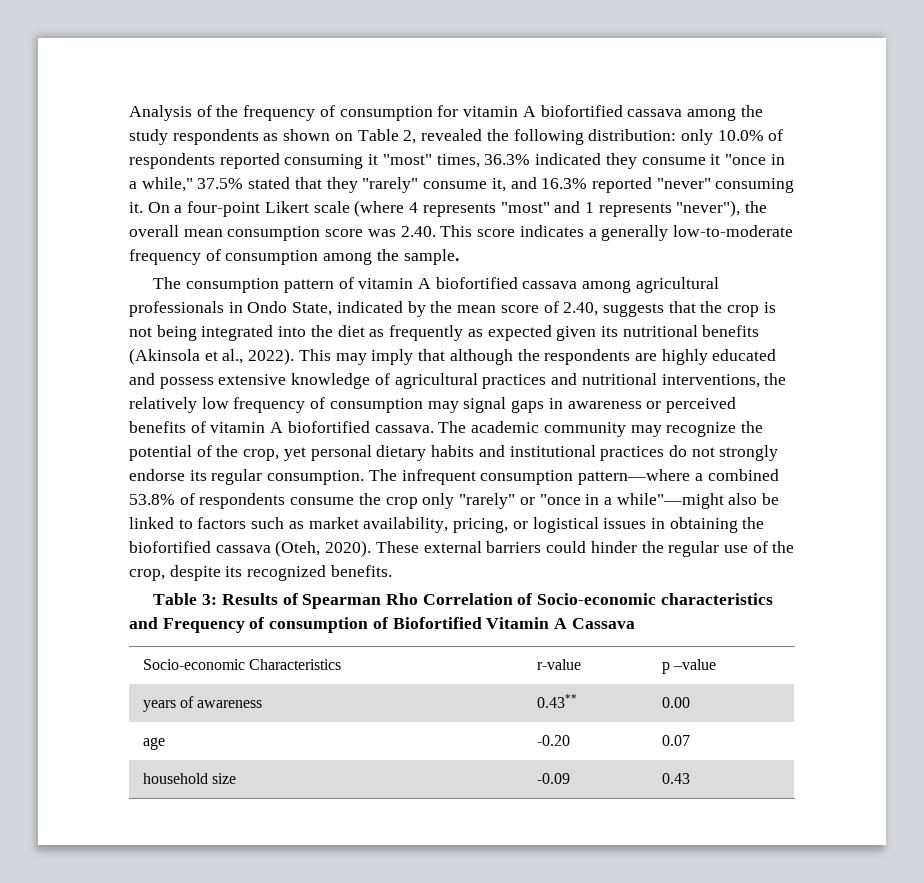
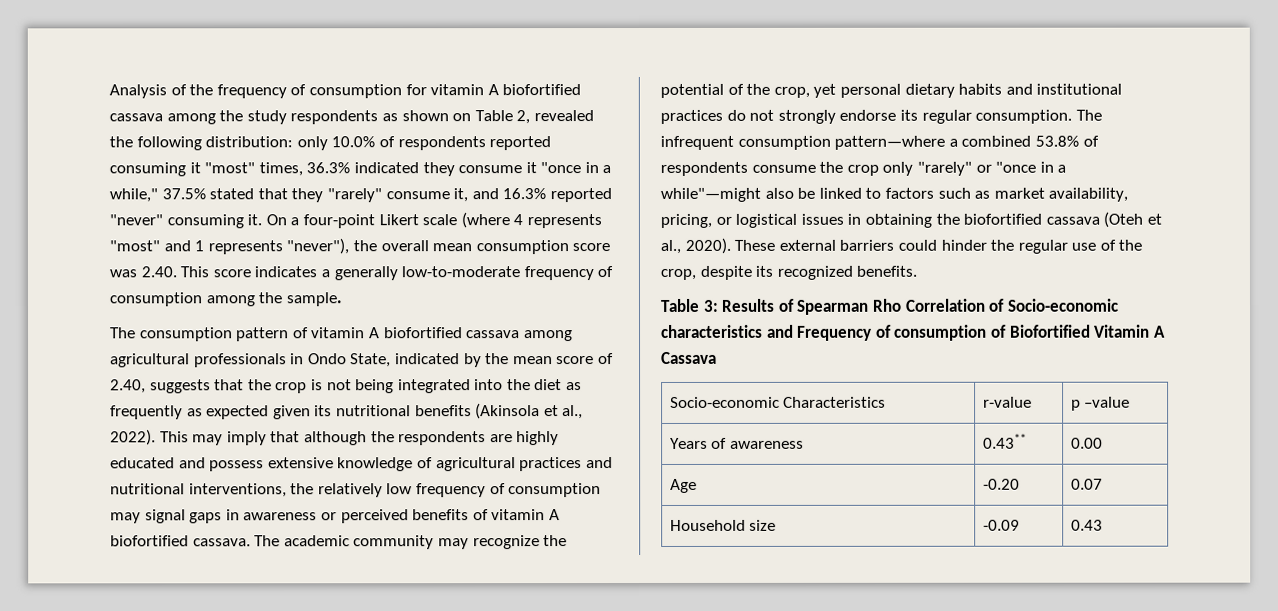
[275,540,321,557] (Oteh, -> [1103,211,1162,228] [660,239,681,254] (Oteh et al.,
[142,700,176,712] years -> [669,437,708,449] Years
[142,737,165,750] age -> [669,478,697,493] Age
[142,773,208,784] household -> [669,519,746,531] Household

